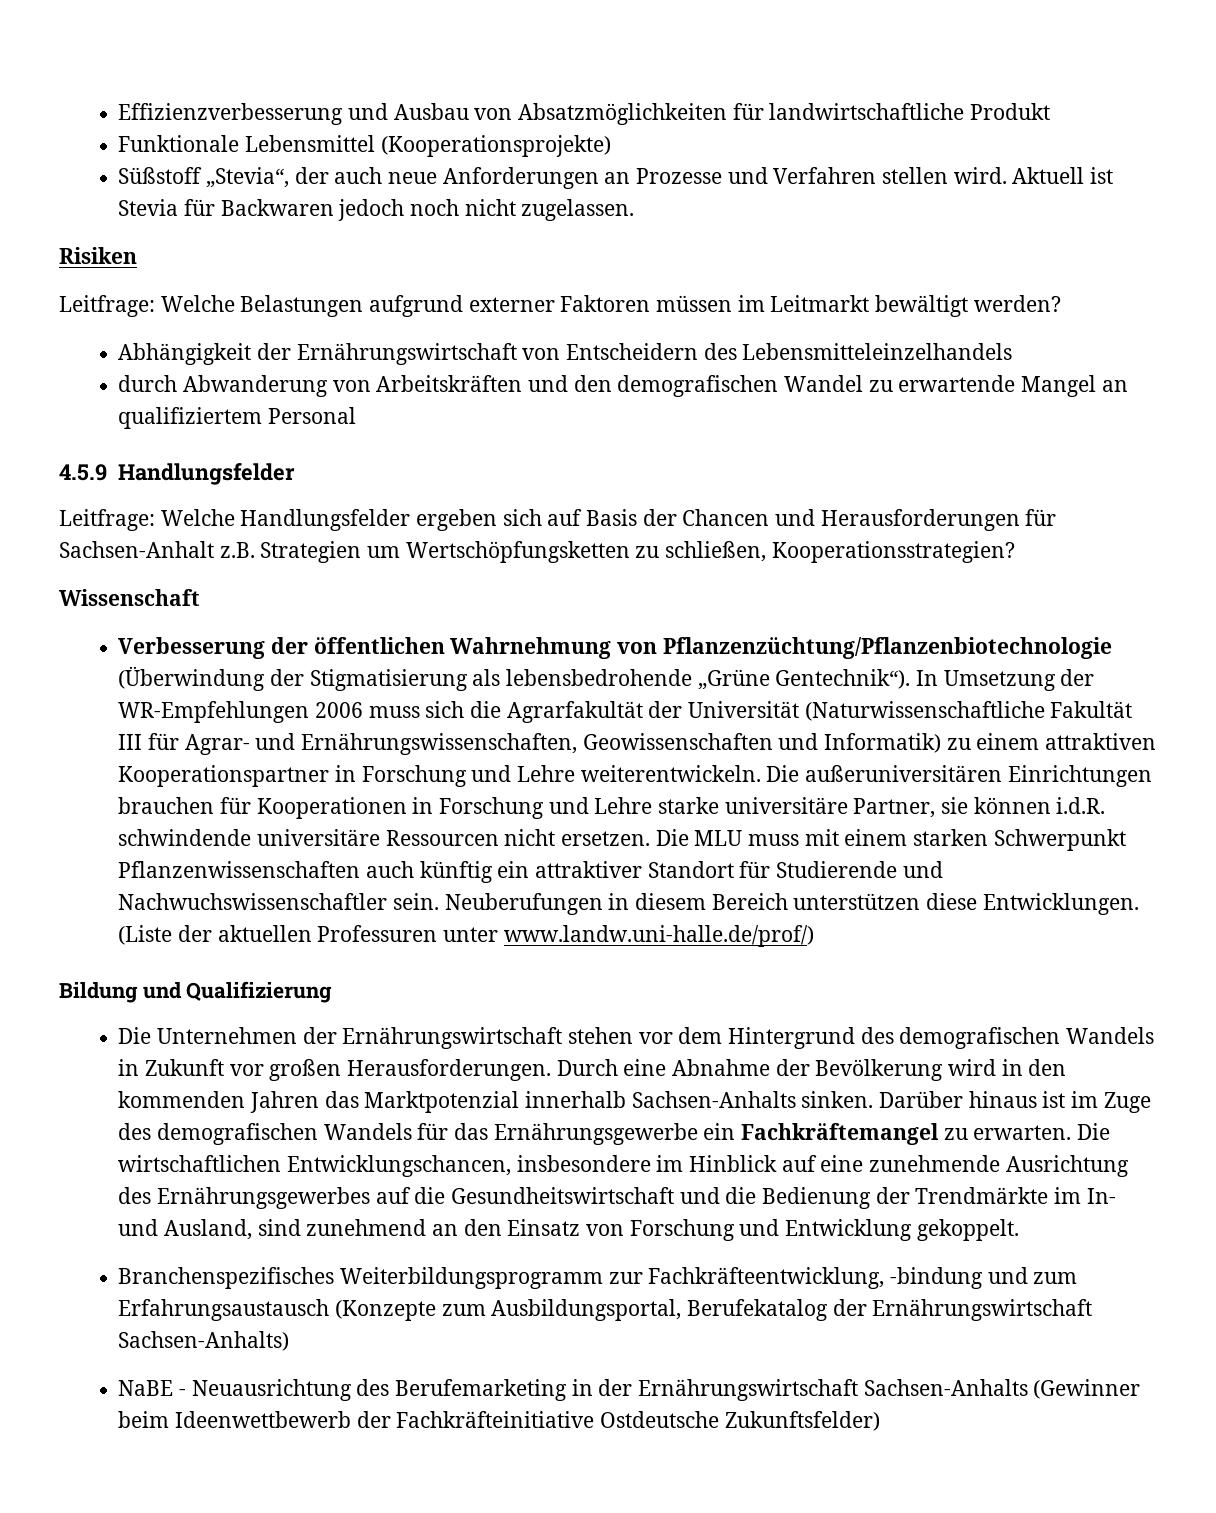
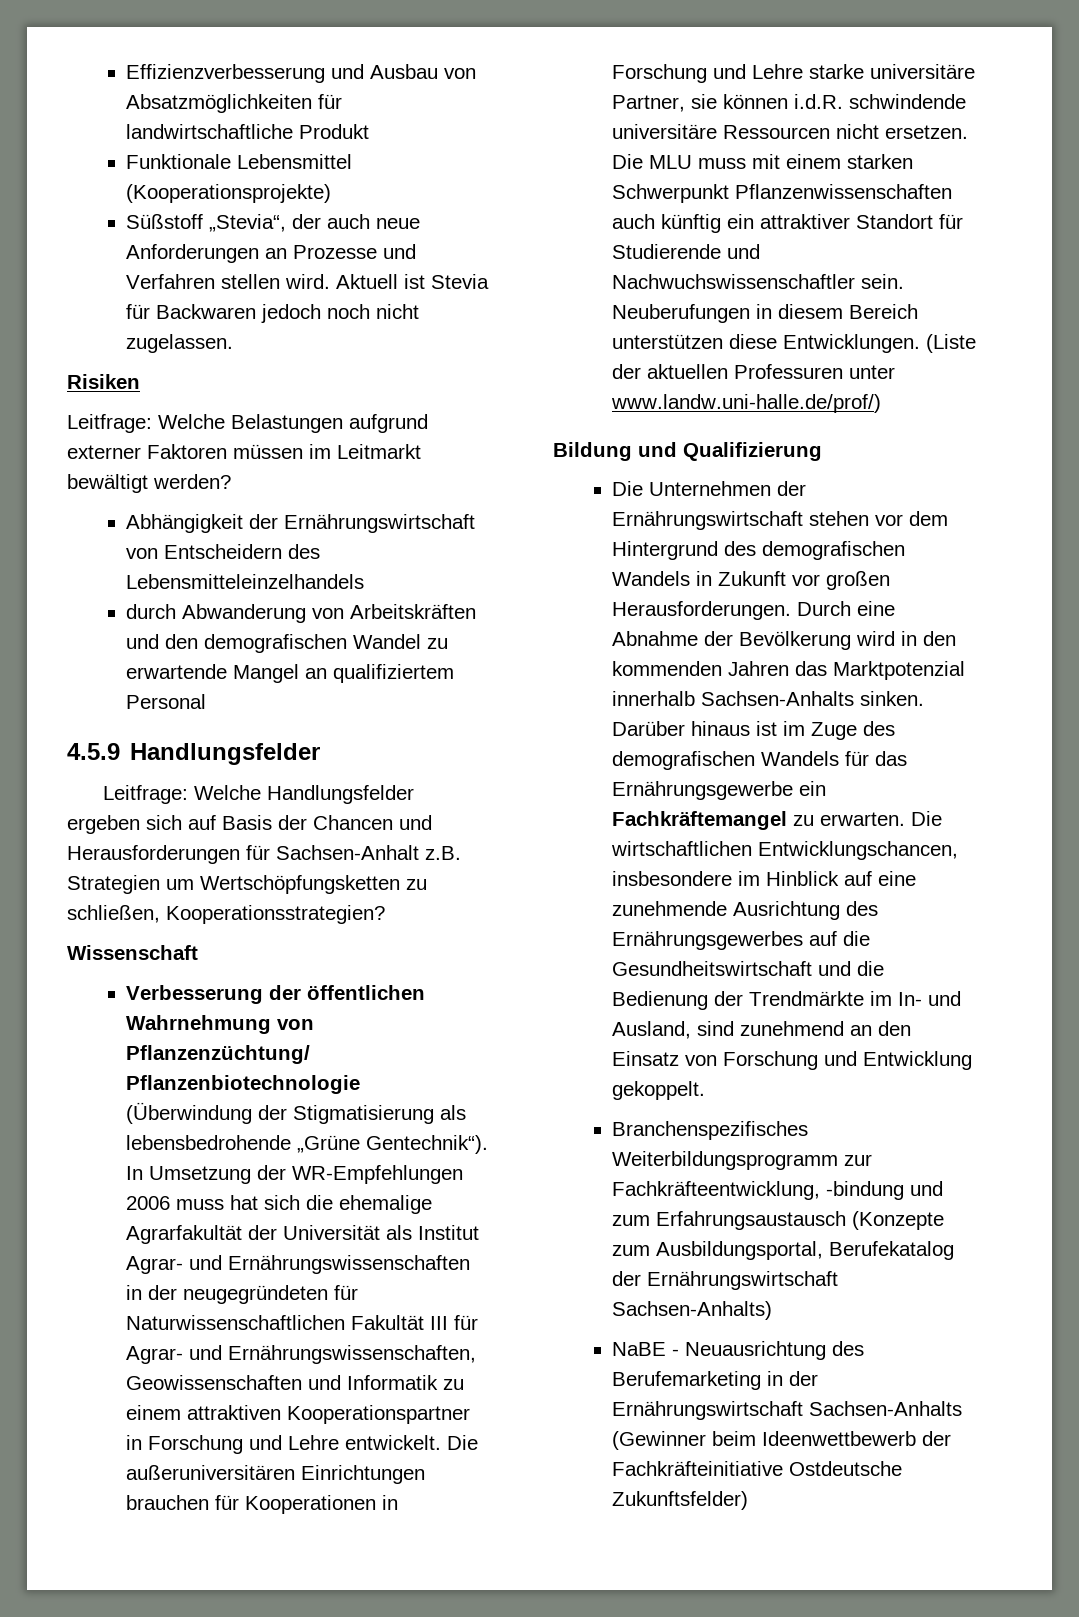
(420, 712) none -> [230,1195,259,1210] hat
(502, 709) none -> [339,1195,433,1214] ehemalige
[804,701,1045,721] (Naturwissenschaftliche -> [386,1225,480,1240] [126,1255,471,1274] [126,1285,359,1304] [126,1315,346,1330] als Institut Agrar- und Ernährungswissenschaften in der neugegründeten für Naturwissenschaftlichen
[824,733,942,753] Informatik) -> [347,1375,439,1390] Informatik
[580,765,761,782] weiterentwickeln. -> [345,1435,442,1450] entwickelt.

